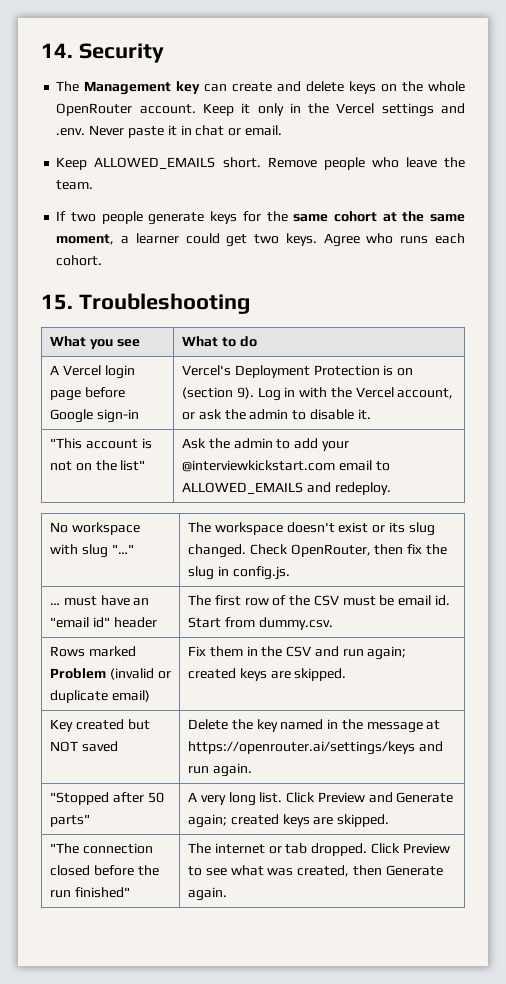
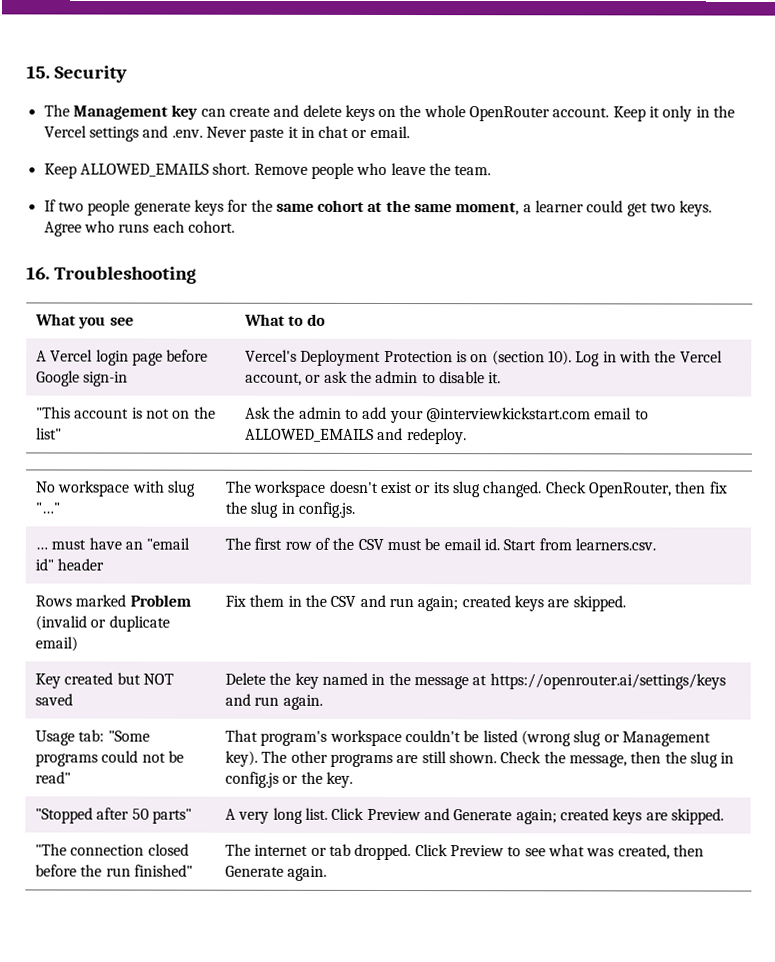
[41,43,73,58] 14. -> [26,65,50,79] 15.
[41,294,73,310] 15. -> [26,266,50,280] 16.
[236,387,254,399] 9). -> [547,350,572,366] 10).
[258,617,333,630] dummy.csv. -> [574,538,656,551] learners.csv.
(252, 770) none -> [35,729,150,746] [35,750,185,767] [35,771,72,784] [225,729,711,747] [225,750,735,768] [225,771,354,788] // Usage tab: "Some programs could not be read" | That program's workspace couldn't be listed (wrong slug or Management key). The other programs are still shown. Check the message, then the slug in config.js or the key.

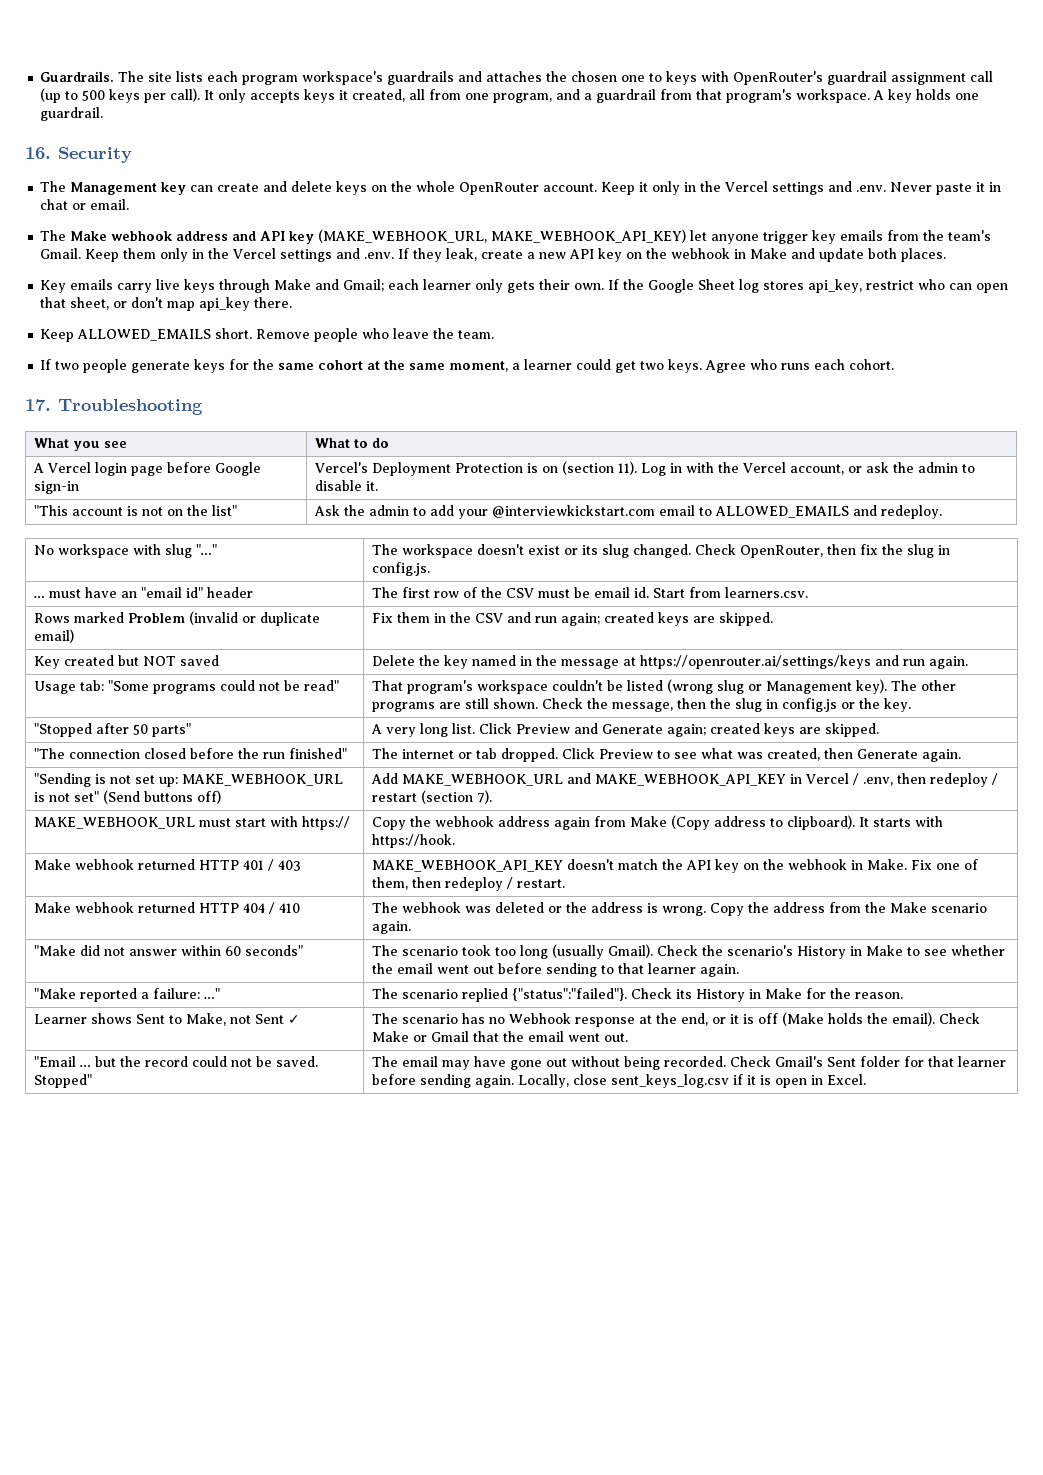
[26,65,50,79] 15. -> [40,71,994,85] [40,88,980,103] [40,107,104,121] [25,147,51,159] Guardrails. The site lists each program workspace's guardrails and attaches the chosen one to keys with OpenRouter's guardrail assignment call (up to 500 keys per call). It only accepts keys it created, all from one program, and a guardrail from that program's workspace. A key holds one guardrail. // 16.
(410, 132) none -> [40,229,992,244] [40,248,947,262] [40,279,1009,293] [40,297,293,311] // The Make webhook address and API key (MAKE_WEBHOOK_URL, MAKE_WEBHOOK_API_KEY) let anyone trigger key emails from the team's Gmail. Keep them only in the Vercel settings and .env. If they leak, create a new API key on the webhook in Make and update both places. // Key emails carry live keys through Make and Gmail; each learner only gets their own. If the Google Sheet log stores api_key, restrict who can open that sheet, or don't map api_key there.
[26,266,50,280] 16. -> [25,399,51,411] 17.
[547,350,572,366] 10). -> [617,461,637,475] 11).
(328, 873) none -> [33,773,343,787] [33,790,221,804] [370,773,998,787] [371,790,492,804] [33,816,350,830] [371,815,943,830] [371,834,455,848] [33,859,301,871] [371,859,978,873] [371,877,565,891] [33,902,300,914] [371,902,987,916] [371,921,411,934] [33,945,303,956] [371,944,1005,959] [371,963,739,977] [33,988,220,1002] [371,988,903,1002] [33,1013,300,1026] [371,1012,980,1027] [371,1031,628,1042] [33,1056,318,1067] [33,1074,92,1088] [371,1056,1006,1070] [371,1074,866,1088] // "Sending is not set up: MAKE_WEBHOOK_URL is not set" (Send buttons off) | Add MAKE_WEBHOOK_URL and MAKE_WEBHOOK_API_KEY in Vercel / .env, then redeploy / restart (section 7). // MAKE_WEBHOOK_URL must start with https:// | Copy the webhook address again from Make (Copy address to clipboard). It starts with https://hook. // Make webhook returned HTTP 401 / 403 | MAKE_WEBHOOK_API_KEY doesn't match the API key on the webhook in Make. Fix one of them, then redeploy / restart. // Make webhook returned HTTP 404 / 410 | The webhook was deleted or the address is wrong. Copy the address from the Make scenario again. // "Make did not answer within 60 seconds" | The scenario took too long (usually Gmail). Check the scenario's History in Make to see whether the email went out before sending to that learner again. // "Make reported a failure: …" | The scenario replied {"status":"failed"}. Check its History in Make for the reason. // Learner shows Sent to Make, not Sent ✓ | The scenario has no Webhook response at the end, or it is off (Make holds the email). Check Make or Gmail that the email went out. // "Email … but the record could not be saved. Stopped" | The email may have gone out without being recorded. Check Gmail's Sent folder for that learner before sending again. Locally, close sent_keys_log.csv if it is open in Excel.

